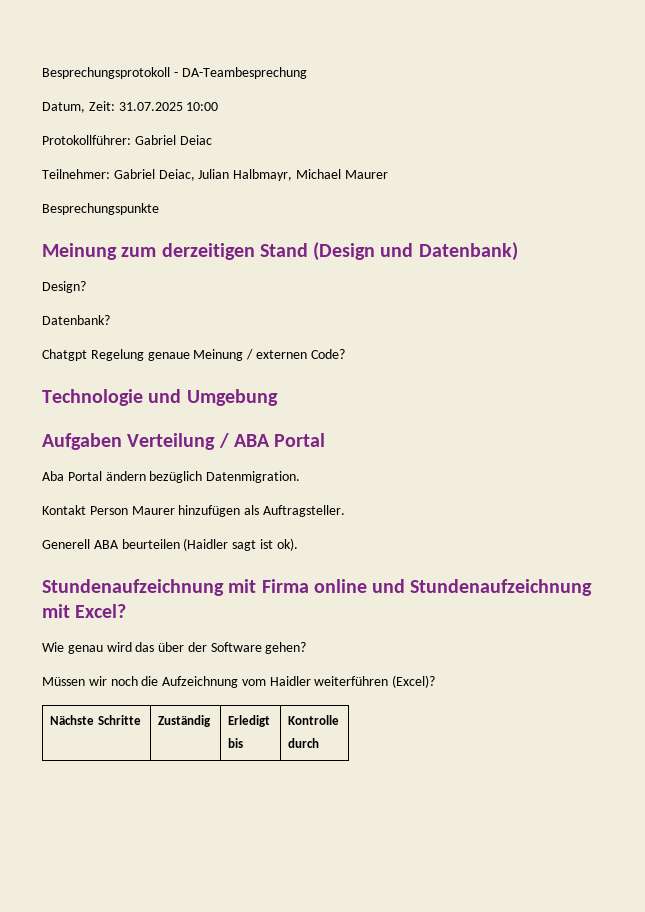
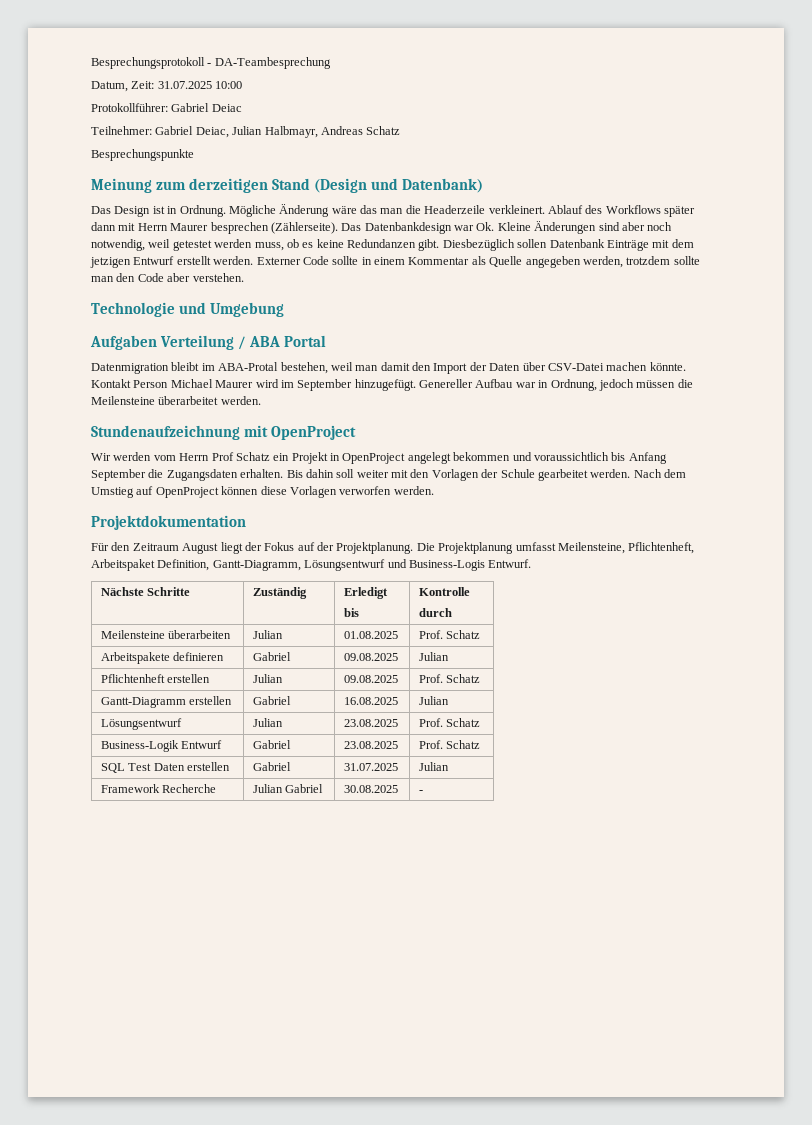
[295,169,388,179] Michael Maurer -> [320,126,401,135] Andreas Schatz
[42,281,86,293] [42,315,110,325] [42,349,345,361] Design? // Datenbank? // Chatgpt Regelung genaue Meinung / externen Code? -> [91,204,695,217] [91,221,673,234] [91,239,694,251] [90,256,700,268] [91,273,244,282] Das Design ist in Ordnung. Mögliche Änderung wäre das man die Headerzeile verkleinert. Ablauf des Workflows später dann mit Herrn Maurer besprechen (Zählerseite). Das Datenbankdesign war Ok. Kleine Änderungen sind aber noch notwendig, weil getestet werden muss, ob es keine Redundanzen gibt. Diesbezüglich sollen Datenbank Einträge mit dem jetzigen Entwurf erstellt werden. Externer Code sollte in einem Kommentar als Quelle angegeben werden, trotzdem sollte man den Code aber verstehen.
[42,471,301,483] [42,505,345,517] [42,538,298,551] [42,579,593,596] [42,604,127,618] [42,642,307,654] [42,675,436,688] Aba Portal ändern bezüglich Datenmigration. // Kontakt Person Maurer hinzufügen als Auftragsteller. // Generell ABA beurteilen (Haidler sagt ist ok). // Stundenaufzeichnung mit Firma online und Stundenaufzeichnung mit Excel? // Wie genau wird das über der Software gehen? // Müssen wir noch die Aufzeichnung vom Haidler weiterführen (Excel)? -> [91,362,686,374] [91,379,693,391] [91,396,261,405] [91,425,357,440] [91,452,667,464] [91,469,686,481] [91,486,434,498] [91,515,246,530] [91,542,695,554] [91,559,532,571] Datenmigration bleibt im ABA-Protal bestehen, weil man damit den Import der Daten über CSV-Datei machen könnte. Kontakt Person Michael Maurer wird im September hinzugefügt. Genereller Aufbau war in Ordnung, jedoch müssen die Meilensteine überarbeitet werden. // Stundenaufzeichnung mit OpenProject // Wir werden vom Herrn Prof Schatz ein Projekt in OpenProject angelegt bekommen und voraussichtlich bis Anfang September die Zugangsdaten erhalten. Bis dahin soll weiter mit den Vorlagen der Schule gearbeitet werden. Nach dem Umstieg auf OpenProject können diese Vorlagen verworfen werden. // Projektdokumentation // Für den Zeitraum August liegt der Fokus auf der Projektplanung. Die Projektplanung umfasst Meilensteine, Pflichtenheft, Arbeitspaket Definition, Gantt-Diagramm, Lösungsentwurf und Business-Logis Entwurf.
(320, 743) none -> [100,630,232,639] [252,630,283,639] [343,631,398,639] [418,630,481,639] [100,652,225,664] [252,652,291,661] [343,653,398,661] [418,652,449,661] [100,674,211,683] [252,674,283,683] [343,675,398,683] [418,674,481,683] [100,696,233,708] [252,696,291,705] [343,697,398,705] [418,696,449,705] [100,718,182,730] [252,718,283,727] [343,719,398,727] [418,718,481,727] [100,740,223,752] [252,740,291,749] [343,741,398,749] [418,740,481,749] [100,762,231,773] [252,762,291,771] [343,763,398,771] [418,762,449,771] [100,784,217,793] [252,784,324,793] [343,785,398,793] [418,790,423,793] // Meilensteine überarbeiten | Julian | 01.08.2025 | Prof. Schatz // Arbeitspakete definieren | Gabriel | 09.08.2025 | Julian // Pflichtenheft erstellen | Julian | 09.08.2025 | Prof. Schatz // Gantt-Diagramm erstellen | Gabriel | 16.08.2025 | Julian // Lösungsentwurf | Julian | 23.08.2025 | Prof. Schatz // Business-Logik Entwurf | Gabriel | 23.08.2025 | Prof. Schatz // SQL Test Daten erstellen | Gabriel | 31.07.2025 | Julian // Framework Recherche | Julian Gabriel | 30.08.2025 | -

